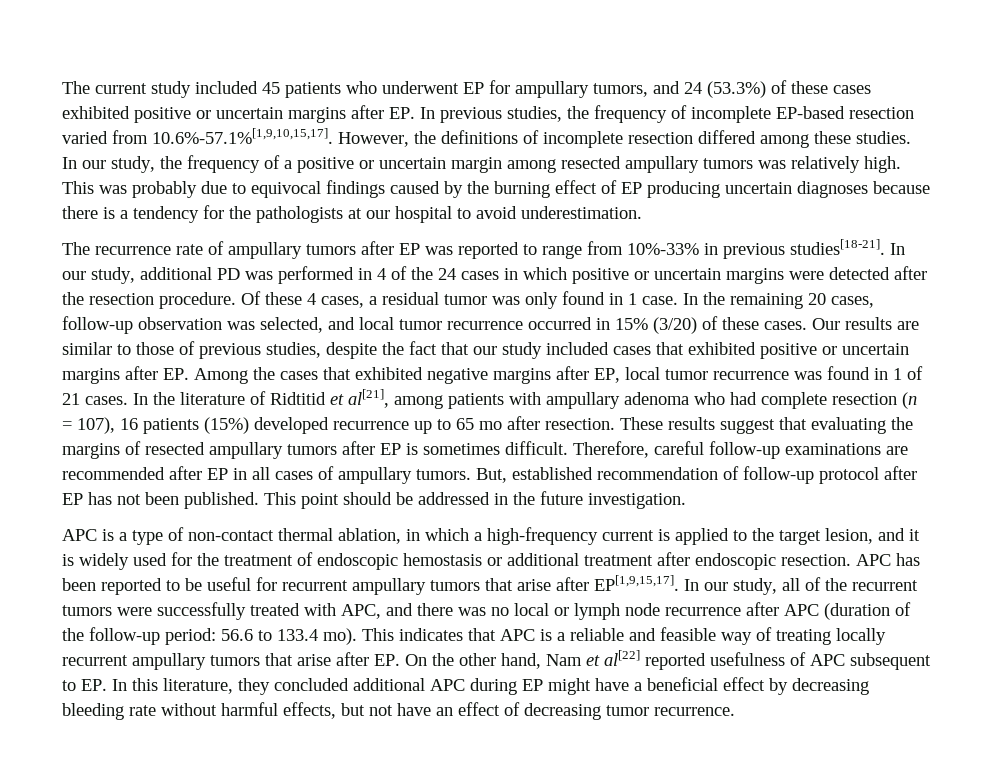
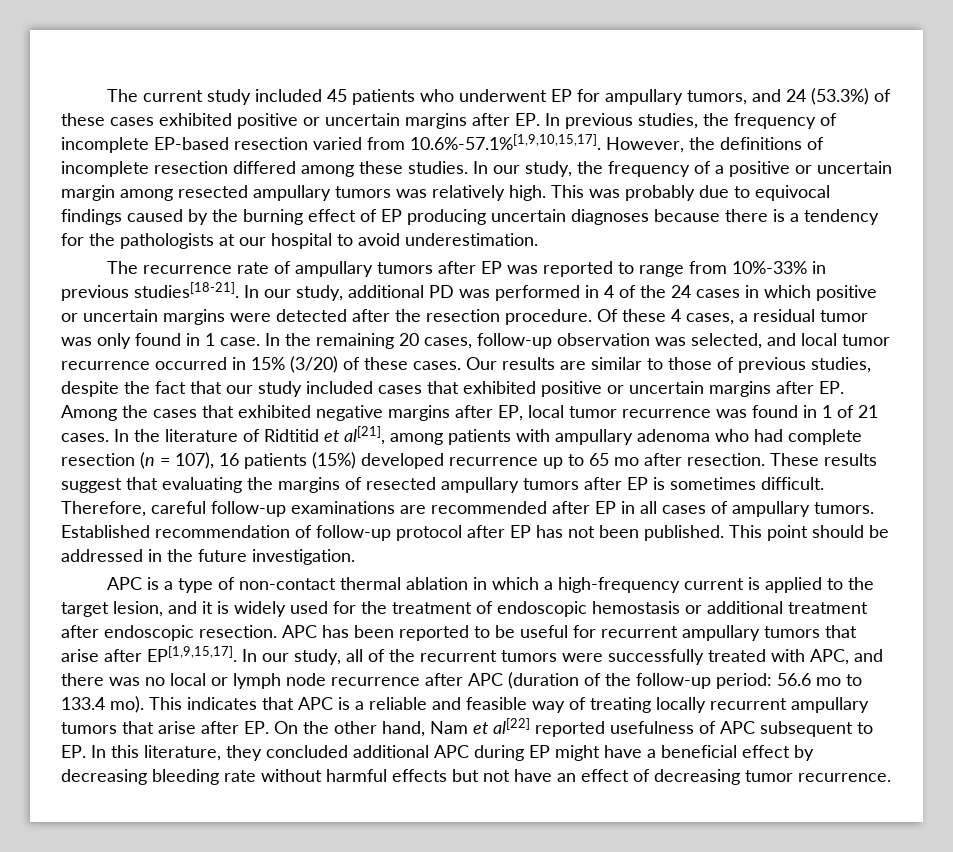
[476,467,593,483] But, established -> [61,525,150,538] Established
[338,528,401,544] ablation, -> [406,577,469,590] ablation
(253, 635) none -> [816,677,841,686] mo
[283,702,336,719] effects, -> [392,769,447,782] effects

